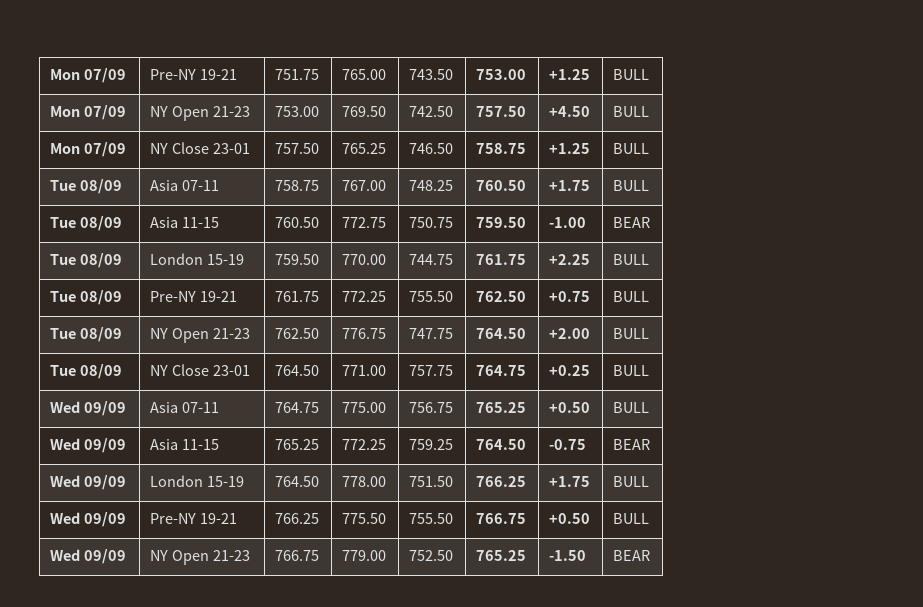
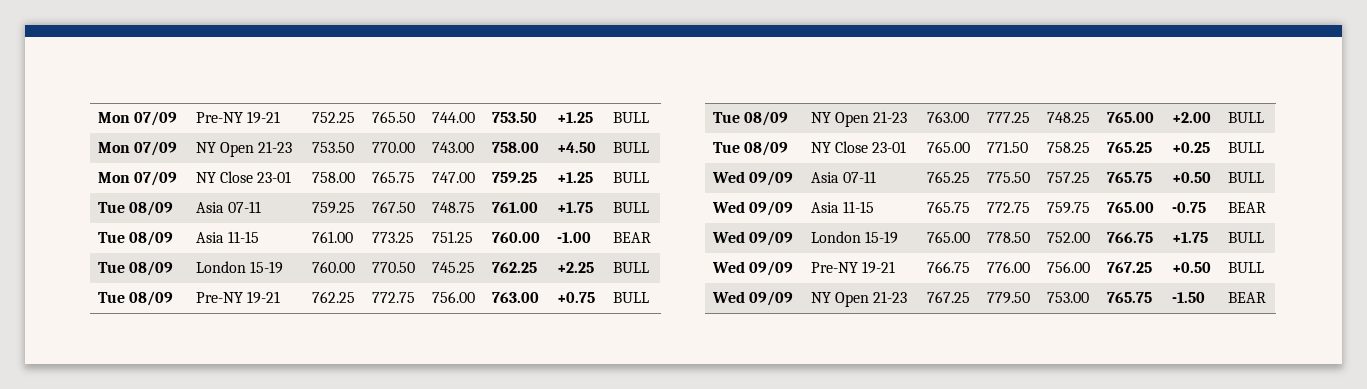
[275,69,320,80] [342,69,387,80] [409,69,454,80] [476,69,527,80] 751.75 | 765.00 | 743.50 | 753.00 -> [312,112,356,123] [372,111,416,123] [432,112,476,123] [492,112,538,123] 752.25 | 765.50 | 744.00 | 753.50
[275,106,320,117] [342,106,387,117] [409,106,454,117] [476,106,527,117] 753.00 | 769.50 | 742.50 | 757.50 -> [312,142,355,153] [372,142,416,153] [432,142,475,153] [492,142,540,153] 753.50 | 770.00 | 743.00 | 758.00
[275,143,320,154] [342,143,387,154] [409,143,454,154] [476,143,527,154] 757.50 | 765.25 | 746.50 | 758.75 -> [312,172,356,183] [372,171,416,183] [432,172,476,183] [492,172,538,183] 758.00 | 765.75 | 747.00 | 759.25
[275,180,320,191] [342,180,387,191] [409,180,454,191] [476,180,527,191] 758.75 | 767.00 | 748.25 | 760.50 -> [312,202,356,214] [372,201,416,213] [432,202,476,213] [492,202,539,213] 759.25 | 767.50 | 748.75 | 761.00
[275,217,320,228] [342,217,387,228] [409,217,454,228] [476,217,527,228] 760.50 | 772.75 | 750.75 | 759.50 -> [312,231,354,243] [372,232,415,243] [432,231,474,243] [492,232,541,243] 761.00 | 773.25 | 751.25 | 760.00
[275,254,320,265] [342,254,387,265] [409,254,454,265] [476,254,527,265] 759.50 | 770.00 | 744.75 | 761.75 -> [312,261,356,273] [372,262,416,273] [432,262,476,273] [492,262,538,273] 760.00 | 770.50 | 745.25 | 762.25
[275,291,320,302] [342,291,387,302] [409,291,454,302] [476,291,527,302] 761.75 | 772.25 | 755.50 | 762.50 -> [312,291,356,303] [372,292,416,303] [432,291,476,303] [492,292,540,303] 762.25 | 772.75 | 756.00 | 763.00
[275,328,320,339] [342,328,387,339] [409,328,454,339] [476,328,527,339] 762.50 | 776.75 | 747.75 | 764.50 -> [927,111,970,123] [987,112,1031,123] [1047,112,1091,123] [1107,112,1155,123] 763.00 | 777.25 | 748.25 | 765.00
[275,365,320,376] [342,365,387,376] [409,365,454,376] [476,365,527,376] 764.50 | 771.00 | 757.75 | 764.75 -> [927,141,971,153] [987,141,1029,153] [1047,142,1091,153] [1107,142,1153,153] 765.00 | 771.50 | 758.25 | 765.25
[275,402,320,413] [342,402,387,413] [409,402,454,413] [476,402,527,413] 764.75 | 775.00 | 756.75 | 765.25 -> [927,171,971,183] [987,172,1031,183] [1047,172,1091,183] [1107,172,1153,183] 765.25 | 775.50 | 757.25 | 765.75
[275,439,320,450] [342,439,387,450] [409,439,454,450] [476,439,527,450] 765.25 | 772.25 | 759.25 | 764.50 -> [927,201,971,213] [987,202,1031,213] [1047,202,1091,214] [1107,202,1155,213] 765.75 | 772.75 | 759.75 | 765.00
[275,476,320,487] [342,476,387,487] [409,476,454,487] [476,476,527,487] 764.50 | 778.00 | 751.50 | 766.25 -> [927,231,971,243] [987,232,1031,243] [1047,232,1091,243] [1107,232,1154,243] 765.00 | 778.50 | 752.00 | 766.75
[275,513,320,524] [342,513,387,524] [409,513,454,524] [476,513,527,524] 766.25 | 775.50 | 755.50 | 766.75 -> [927,261,971,273] [987,261,1031,273] [1047,261,1091,273] [1107,262,1153,273] 766.75 | 776.00 | 756.00 | 767.25
[275,550,320,561] [342,550,387,561] [409,550,454,561] [476,550,527,561] 766.75 | 779.00 | 752.50 | 765.25 -> [927,291,971,303] [987,292,1031,304] [1047,292,1090,303] [1107,292,1153,303] 767.25 | 779.50 | 753.00 | 765.75

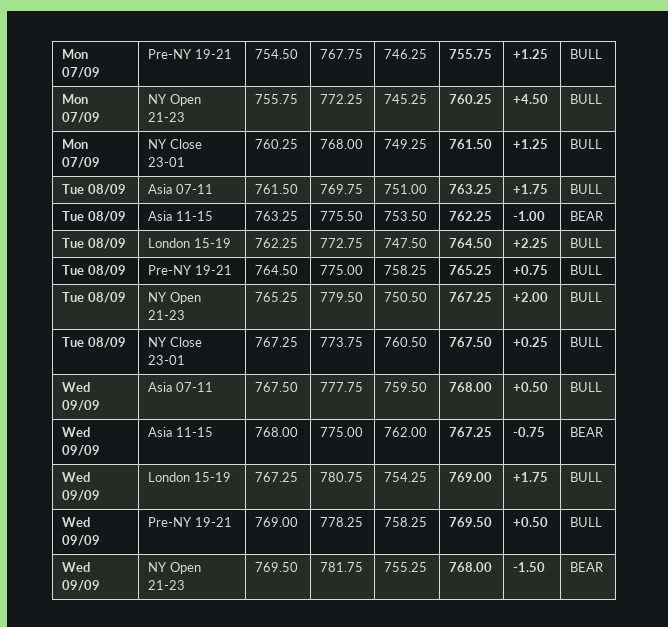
[312,112,356,123] [372,111,416,123] [432,112,476,123] [492,112,538,123] 752.25 | 765.50 | 744.00 | 753.50 -> [255,49,299,59] [320,49,364,59] [384,49,428,59] [449,49,493,59] 754.50 | 767.75 | 746.25 | 755.75
[312,142,355,153] [372,142,416,153] [432,142,475,153] [492,142,540,153] 753.50 | 770.00 | 743.00 | 758.00 -> [255,94,299,104] [320,94,364,104] [384,94,428,104] [449,94,493,104] 755.75 | 772.25 | 745.25 | 760.25
[312,172,356,183] [372,171,416,183] [432,172,476,183] [492,172,538,183] 758.00 | 765.75 | 747.00 | 759.25 -> [255,139,299,149] [320,139,364,149] [384,139,428,149] [449,139,493,149] 760.25 | 768.00 | 749.25 | 761.50
[312,202,356,214] [372,201,416,213] [432,202,476,213] [492,202,539,213] 759.25 | 767.50 | 748.75 | 761.00 -> [255,184,299,194] [320,184,364,194] [384,184,428,194] [449,184,493,194] 761.50 | 769.75 | 751.00 | 763.25
[312,231,354,243] [372,232,415,243] [432,231,474,243] [492,232,541,243] 761.00 | 773.25 | 751.25 | 760.00 -> [255,211,299,221] [320,211,364,221] [384,211,428,221] [449,211,493,221] 763.25 | 775.50 | 753.50 | 762.25
[312,261,356,273] [372,262,416,273] [432,262,476,273] [492,262,538,273] 760.00 | 770.50 | 745.25 | 762.25 -> [255,238,299,248] [320,238,364,248] [384,238,428,248] [449,238,493,248] 762.25 | 772.75 | 747.50 | 764.50
[312,291,356,303] [372,292,416,303] [432,291,476,303] [492,292,540,303] 762.25 | 772.75 | 756.00 | 763.00 -> [255,265,299,275] [320,265,364,275] [384,265,428,275] [449,265,493,275] 764.50 | 775.00 | 758.25 | 765.25
[927,111,970,123] [987,112,1031,123] [1047,112,1091,123] [1107,112,1155,123] 763.00 | 777.25 | 748.25 | 765.00 -> [255,292,299,302] [320,292,364,302] [384,292,428,302] [449,292,493,302] 765.25 | 779.50 | 750.50 | 767.25
[927,141,971,153] [987,141,1029,153] [1047,142,1091,153] [1107,142,1153,153] 765.00 | 771.50 | 758.25 | 765.25 -> [255,337,299,347] [320,337,364,347] [384,337,428,347] [449,337,493,347] 767.25 | 773.75 | 760.50 | 767.50
[927,171,971,183] [987,172,1031,183] [1047,172,1091,183] [1107,172,1153,183] 765.25 | 775.50 | 757.25 | 765.75 -> [255,382,299,392] [320,382,364,392] [384,382,428,392] [449,382,493,392] 767.50 | 777.75 | 759.50 | 768.00
[927,201,971,213] [987,202,1031,213] [1047,202,1091,214] [1107,202,1155,213] 765.75 | 772.75 | 759.75 | 765.00 -> [255,427,299,437] [320,427,364,437] [384,427,428,437] [449,427,493,437] 768.00 | 775.00 | 762.00 | 767.25
[927,231,971,243] [987,232,1031,243] [1047,232,1091,243] [1107,232,1154,243] 765.00 | 778.50 | 752.00 | 766.75 -> [255,472,299,482] [320,472,364,482] [384,472,428,482] [449,472,493,482] 767.25 | 780.75 | 754.25 | 769.00
[927,261,971,273] [987,261,1031,273] [1047,261,1091,273] [1107,262,1153,273] 766.75 | 776.00 | 756.00 | 767.25 -> [255,517,299,527] [320,517,364,527] [384,517,428,527] [449,517,493,527] 769.00 | 778.25 | 758.25 | 769.50
[927,291,971,303] [987,292,1031,304] [1047,292,1090,303] [1107,292,1153,303] 767.25 | 779.50 | 753.00 | 765.75 -> [255,562,299,572] [320,562,364,572] [384,562,428,572] [449,562,493,572] 769.50 | 781.75 | 755.25 | 768.00

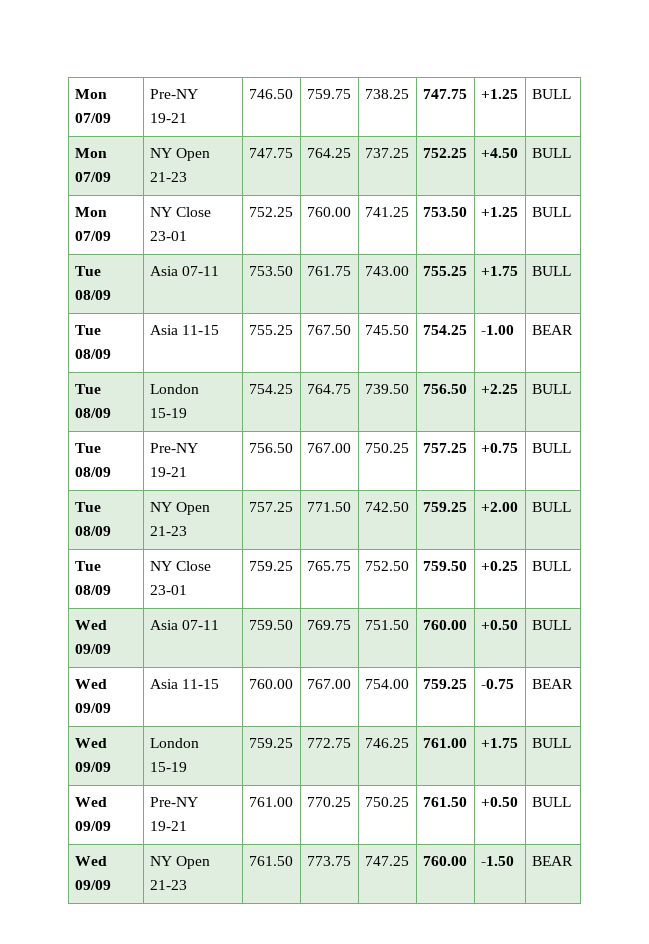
[255,49,299,59] [320,49,364,59] [384,49,428,59] [449,49,493,59] 754.50 | 767.75 | 746.25 | 755.75 -> [248,89,293,99] [306,89,351,99] [364,89,409,99] [422,89,467,99] 746.50 | 759.75 | 738.25 | 747.75
[255,94,299,104] [320,94,364,104] [384,94,428,104] [449,94,493,104] 755.75 | 772.25 | 745.25 | 760.25 -> [248,148,293,158] [306,148,351,158] [364,148,409,158] [422,148,467,158] 747.75 | 764.25 | 737.25 | 752.25
[255,139,299,149] [320,139,364,149] [384,139,428,149] [449,139,493,149] 760.25 | 768.00 | 749.25 | 761.50 -> [248,207,293,217] [306,207,351,217] [364,207,409,217] [422,207,467,217] 752.25 | 760.00 | 741.25 | 753.50
[255,184,299,194] [320,184,364,194] [384,184,428,194] [449,184,493,194] 761.50 | 769.75 | 751.00 | 763.25 -> [248,266,293,276] [306,266,351,276] [364,266,409,276] [422,266,467,276] 753.50 | 761.75 | 743.00 | 755.25
[255,211,299,221] [320,211,364,221] [384,211,428,221] [449,211,493,221] 763.25 | 775.50 | 753.50 | 762.25 -> [248,325,293,335] [306,325,351,335] [364,325,409,335] [422,325,467,335] 755.25 | 767.50 | 745.50 | 754.25
[255,238,299,248] [320,238,364,248] [384,238,428,248] [449,238,493,248] 762.25 | 772.75 | 747.50 | 764.50 -> [248,384,293,394] [306,384,351,394] [364,384,409,394] [422,384,467,394] 754.25 | 764.75 | 739.50 | 756.50
[255,265,299,275] [320,265,364,275] [384,265,428,275] [449,265,493,275] 764.50 | 775.00 | 758.25 | 765.25 -> [248,443,293,453] [306,443,351,453] [364,443,409,453] [422,443,467,453] 756.50 | 767.00 | 750.25 | 757.25
[255,292,299,302] [320,292,364,302] [384,292,428,302] [449,292,493,302] 765.25 | 779.50 | 750.50 | 767.25 -> [248,502,293,512] [306,502,351,512] [364,502,409,512] [422,502,467,512] 757.25 | 771.50 | 742.50 | 759.25
[255,337,299,347] [320,337,364,347] [384,337,428,347] [449,337,493,347] 767.25 | 773.75 | 760.50 | 767.50 -> [248,561,293,571] [306,561,351,571] [364,561,409,571] [422,561,467,571] 759.25 | 765.75 | 752.50 | 759.50
[255,382,299,392] [320,382,364,392] [384,382,428,392] [449,382,493,392] | 767.50 | 777.75 | 759.50 | 768.00 -> [248,620,293,630] [306,620,351,630] [364,620,409,630] [422,620,467,630] | 759.50 | 769.75 | 751.50 | 760.00
[255,427,299,437] [320,427,364,437] [384,427,428,437] [449,427,493,437] 768.00 | 775.00 | 762.00 | 767.25 -> [248,679,293,689] [306,679,351,689] [364,679,409,689] [422,679,467,689] 760.00 | 767.00 | 754.00 | 759.25
[255,472,299,482] [320,472,364,482] [384,472,428,482] [449,472,493,482] 767.25 | 780.75 | 754.25 | 769.00 -> [248,738,293,748] [306,738,351,748] [364,738,409,748] [422,738,467,748] 759.25 | 772.75 | 746.25 | 761.00
[255,517,299,527] [320,517,364,527] [384,517,428,527] [449,517,493,527] 769.00 | 778.25 | 758.25 | 769.50 -> [248,797,293,807] [306,797,351,807] [364,797,409,807] [422,797,467,807] 761.00 | 770.25 | 750.25 | 761.50
[255,562,299,572] [320,562,364,572] [384,562,428,572] [449,562,493,572] 769.50 | 781.75 | 755.25 | 768.00 -> [248,856,293,866] [306,856,351,866] [364,856,409,866] [422,856,467,866] 761.50 | 773.75 | 747.25 | 760.00

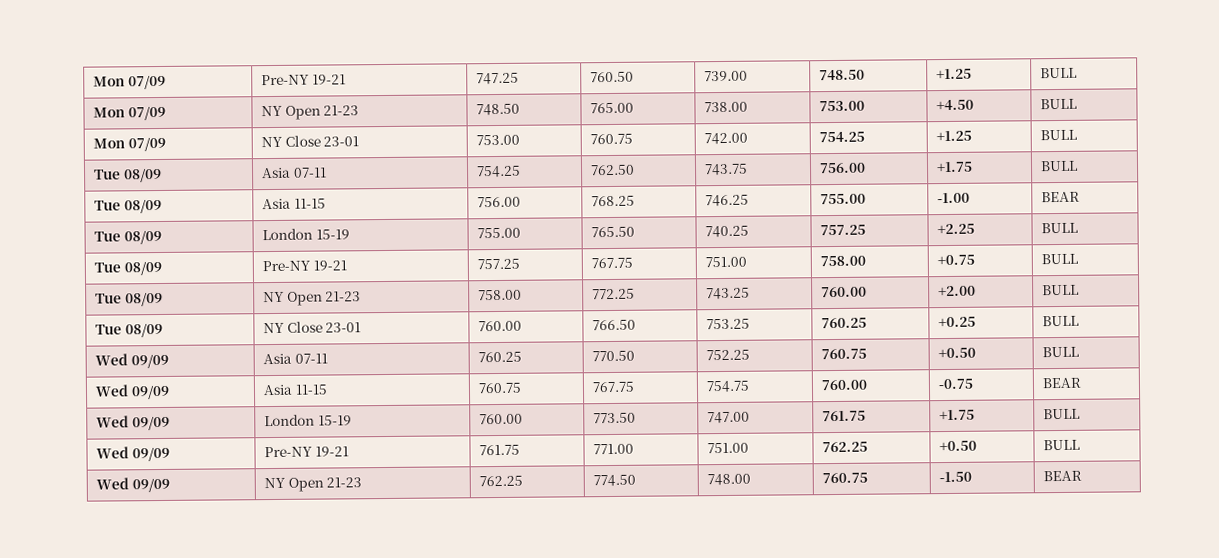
[248,89,293,99] [306,89,351,99] [364,89,409,99] [422,89,467,99] 746.50 | 759.75 | 738.25 | 747.75 -> [476,72,520,85] [590,71,635,83] [704,70,749,82] [819,69,866,81] 747.25 | 760.50 | 739.00 | 748.50
[248,148,293,158] [306,148,351,158] [364,148,409,158] [422,148,467,158] 747.75 | 764.25 | 737.25 | 752.25 -> [476,103,521,116] [590,102,635,114] [704,101,749,113] [819,100,866,112] 748.50 | 765.00 | 738.00 | 753.00
[248,207,293,217] [306,207,351,217] [364,207,409,217] [422,207,467,217] 752.25 | 760.00 | 741.25 | 753.50 -> [476,134,521,146] [590,133,634,145] [704,132,749,145] [819,131,866,143] 753.00 | 760.75 | 742.00 | 754.25
[248,266,293,276] [306,266,351,276] [364,266,409,276] [422,266,467,276] 753.50 | 761.75 | 743.00 | 755.25 -> [476,165,522,178] [590,164,636,176] [704,163,749,176] [819,162,867,174] 754.25 | 762.50 | 743.75 | 756.00
[248,325,293,335] [306,325,351,335] [364,325,409,335] [422,325,467,335] 755.25 | 767.50 | 745.50 | 754.25 -> [477,196,522,208] [591,195,636,207] [705,194,750,207] [820,193,867,205] 756.00 | 768.25 | 746.25 | 755.00
[248,384,293,394] [306,384,351,394] [364,384,409,394] [422,384,467,394] 754.25 | 764.75 | 739.50 | 756.50 -> [477,227,522,239] [591,226,636,238] [705,225,750,238] [820,224,867,236] 755.00 | 765.50 | 740.25 | 757.25
[248,443,293,453] [306,443,351,453] [364,443,409,453] [422,443,467,453] 756.50 | 767.00 | 750.25 | 757.25 -> [477,258,521,270] [591,257,634,269] [705,256,748,268] [820,255,867,267] 757.25 | 767.75 | 751.00 | 758.00
[248,502,293,512] [306,502,351,512] [364,502,409,512] [422,502,467,512] 757.25 | 771.50 | 742.50 | 759.25 -> [478,289,523,301] [592,288,636,300] [706,287,751,300] [821,286,868,298] 758.00 | 772.25 | 743.25 | 760.00
[248,561,293,571] [306,561,351,571] [364,561,409,571] [422,561,467,571] 759.25 | 765.75 | 752.50 | 759.50 -> [478,320,523,332] [592,319,637,331] [706,318,751,330] [821,317,868,329] 760.00 | 766.50 | 753.25 | 760.25
[248,620,293,630] [306,620,351,630] [364,620,409,630] [422,620,467,630] 759.50 | 769.75 | 751.50 | 760.00 -> [478,351,523,363] [592,350,636,362] [706,349,751,361] [821,348,868,360] 760.25 | 770.50 | 752.25 | 760.75
[248,679,293,689] [306,679,351,689] [364,679,409,689] [422,679,467,689] 760.00 | 767.00 | 754.00 | 759.25 -> [478,382,523,394] [592,381,636,393] [706,380,751,393] [821,379,868,391] 760.75 | 767.75 | 754.75 | 760.00
[248,738,293,748] [306,738,351,748] [364,738,409,748] [422,738,467,748] 759.25 | 772.75 | 746.25 | 761.00 -> [479,413,524,425] [593,412,637,424] [707,411,751,424] [822,410,867,422] 760.00 | 773.50 | 747.00 | 761.75
[248,797,293,807] [306,797,351,807] [364,797,409,807] [422,797,467,807] 761.00 | 770.25 | 750.25 | 761.50 -> [479,444,521,456] [593,443,635,455] [707,442,750,454] [822,441,869,453] 761.75 | 771.00 | 751.00 | 762.25
[248,856,293,866] [306,856,351,866] [364,856,409,866] [422,856,467,866] 761.50 | 773.75 | 747.25 | 760.00 -> [479,475,524,487] [593,474,637,487] [707,473,752,486] [822,472,869,484] 762.25 | 774.50 | 748.00 | 760.75

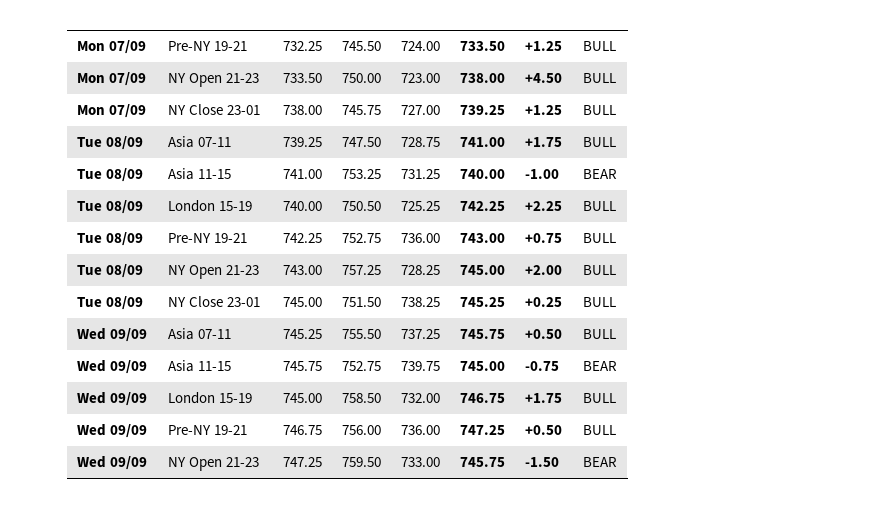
[476,72,520,85] [590,71,635,83] [704,70,749,82] [819,69,866,81] 747.25 | 760.50 | 739.00 | 748.50 -> [282,41,322,51] [341,41,381,51] [400,41,440,51] [459,41,505,51] 732.25 | 745.50 | 724.00 | 733.50
[476,103,521,116] [590,102,635,114] [704,101,749,113] [819,100,866,112] 748.50 | 765.00 | 738.00 | 753.00 -> [282,73,322,83] [341,73,381,83] [400,73,440,83] [459,73,505,83] 733.50 | 750.00 | 723.00 | 738.00
[476,134,521,146] [590,133,634,145] [704,132,749,145] [819,131,866,143] 753.00 | 760.75 | 742.00 | 754.25 -> [282,105,322,115] [341,105,381,115] [400,105,440,115] [459,105,505,115] 738.00 | 745.75 | 727.00 | 739.25
[476,165,522,178] [590,164,636,176] [704,163,749,176] [819,162,867,174] 754.25 | 762.50 | 743.75 | 756.00 -> [282,137,322,147] [341,137,381,147] [400,137,440,147] [459,137,505,147] 739.25 | 747.50 | 728.75 | 741.00
[477,196,522,208] [591,195,636,207] [705,194,750,207] [820,193,867,205] 756.00 | 768.25 | 746.25 | 755.00 -> [282,169,322,179] [341,169,381,179] [400,169,440,179] [459,169,505,179] 741.00 | 753.25 | 731.25 | 740.00
[477,227,522,239] [591,226,636,238] [705,225,750,238] [820,224,867,236] 755.00 | 765.50 | 740.25 | 757.25 -> [282,201,322,211] [341,201,381,211] [400,201,440,211] [459,201,505,211] 740.00 | 750.50 | 725.25 | 742.25
[477,258,521,270] [591,257,634,269] [705,256,748,268] [820,255,867,267] 757.25 | 767.75 | 751.00 | 758.00 -> [282,233,322,243] [341,233,381,243] [400,233,440,243] [459,233,505,243] 742.25 | 752.75 | 736.00 | 743.00
[478,289,523,301] [592,288,636,300] [706,287,751,300] [821,286,868,298] 758.00 | 772.25 | 743.25 | 760.00 -> [282,265,322,275] [341,265,381,275] [400,265,440,275] [459,265,505,275] 743.00 | 757.25 | 728.25 | 745.00
[478,320,523,332] [592,319,637,331] [706,318,751,330] [821,317,868,329] 760.00 | 766.50 | 753.25 | 760.25 -> [282,297,322,307] [341,297,381,307] [400,297,440,307] [459,297,505,307] 745.00 | 751.50 | 738.25 | 745.25
[478,351,523,363] [592,350,636,362] [706,349,751,361] [821,348,868,360] 760.25 | 770.50 | 752.25 | 760.75 -> [282,329,322,339] [341,329,381,339] [400,329,440,339] [459,329,505,339] 745.25 | 755.50 | 737.25 | 745.75
[478,382,523,394] [592,381,636,393] [706,380,751,393] [821,379,868,391] 760.75 | 767.75 | 754.75 | 760.00 -> [282,361,322,371] [341,361,381,371] [400,361,440,371] [459,361,505,371] 745.75 | 752.75 | 739.75 | 745.00
[479,413,524,425] [593,412,637,424] [707,411,751,424] [822,410,867,422] 760.00 | 773.50 | 747.00 | 761.75 -> [282,393,322,403] [341,393,381,403] [400,393,440,403] [459,393,505,403] 745.00 | 758.50 | 732.00 | 746.75
[479,444,521,456] [593,443,635,455] [707,442,750,454] [822,441,869,453] 761.75 | 771.00 | 751.00 | 762.25 -> [282,425,322,435] [341,425,381,435] [400,425,440,435] [459,425,505,435] 746.75 | 756.00 | 736.00 | 747.25
[479,475,524,487] [593,474,637,487] [707,473,752,486] [822,472,869,484] 762.25 | 774.50 | 748.00 | 760.75 -> [282,457,322,467] [341,457,381,467] [400,457,440,467] [459,457,505,467] 747.25 | 759.50 | 733.00 | 745.75

